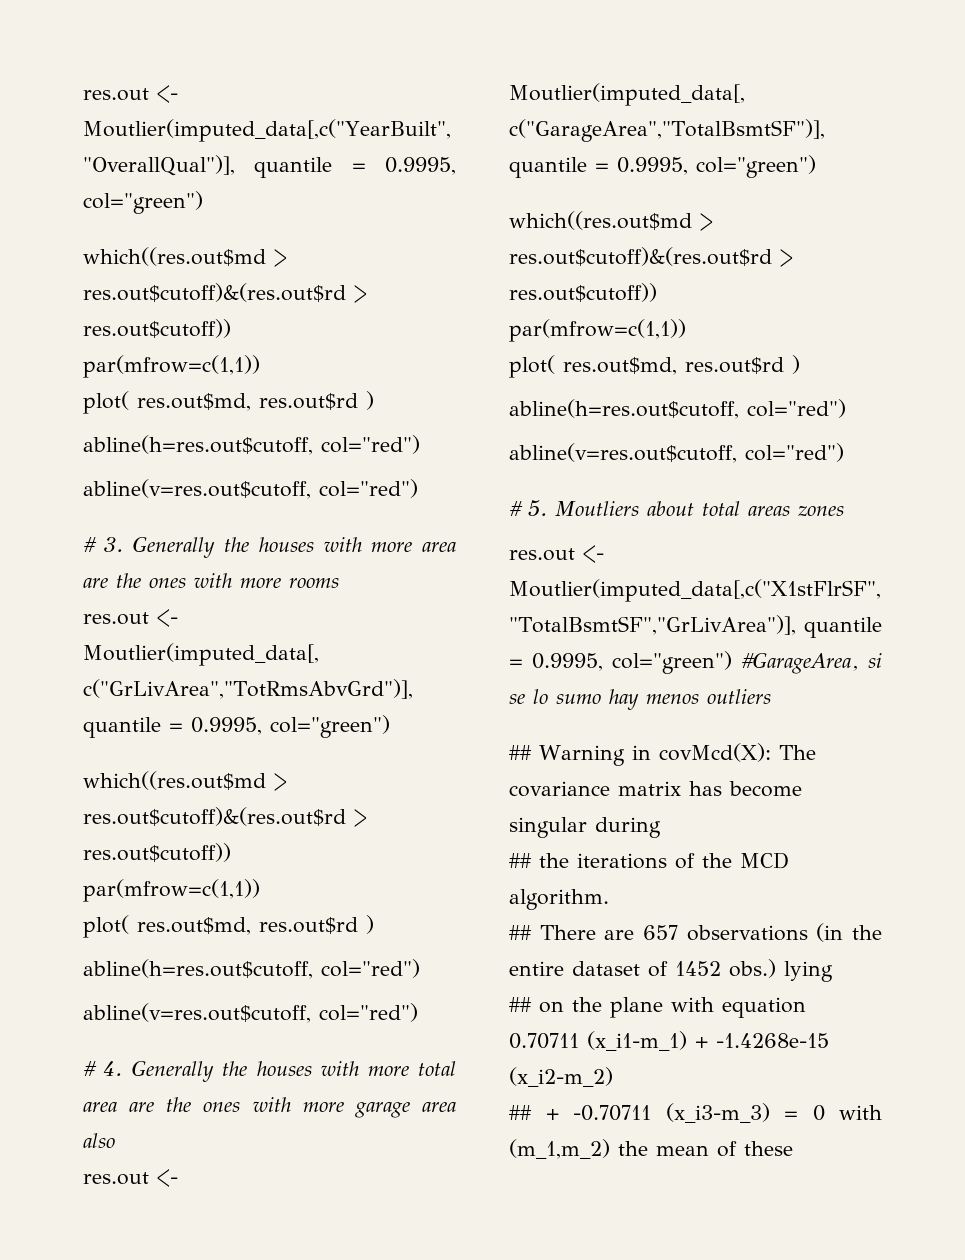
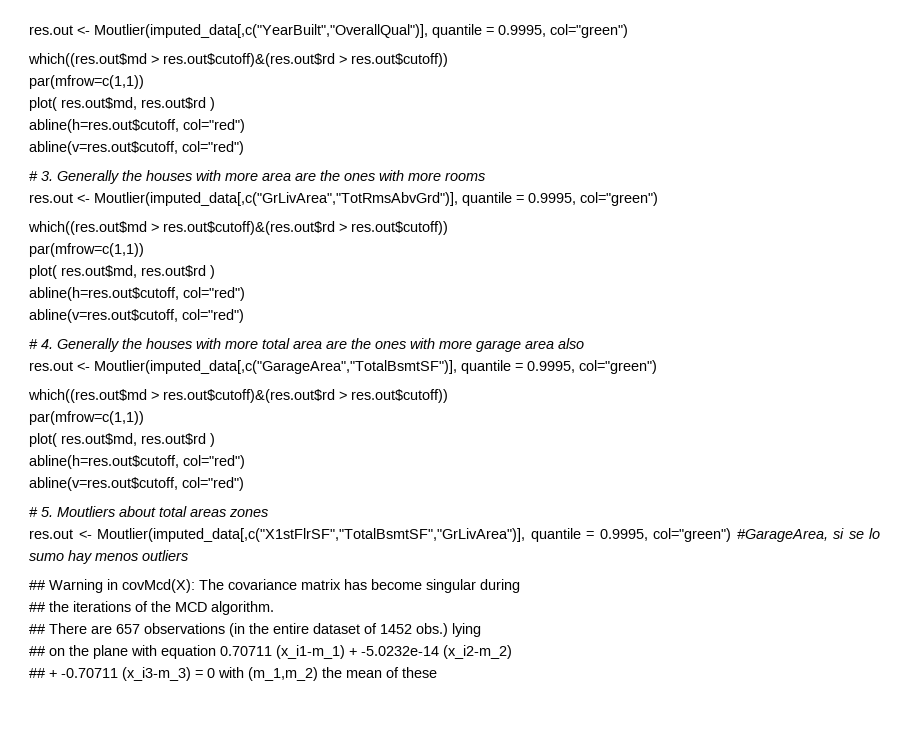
[716,1033,829,1048] -1.4268e-15 -> [361,646,439,656] -5.0232e-14

